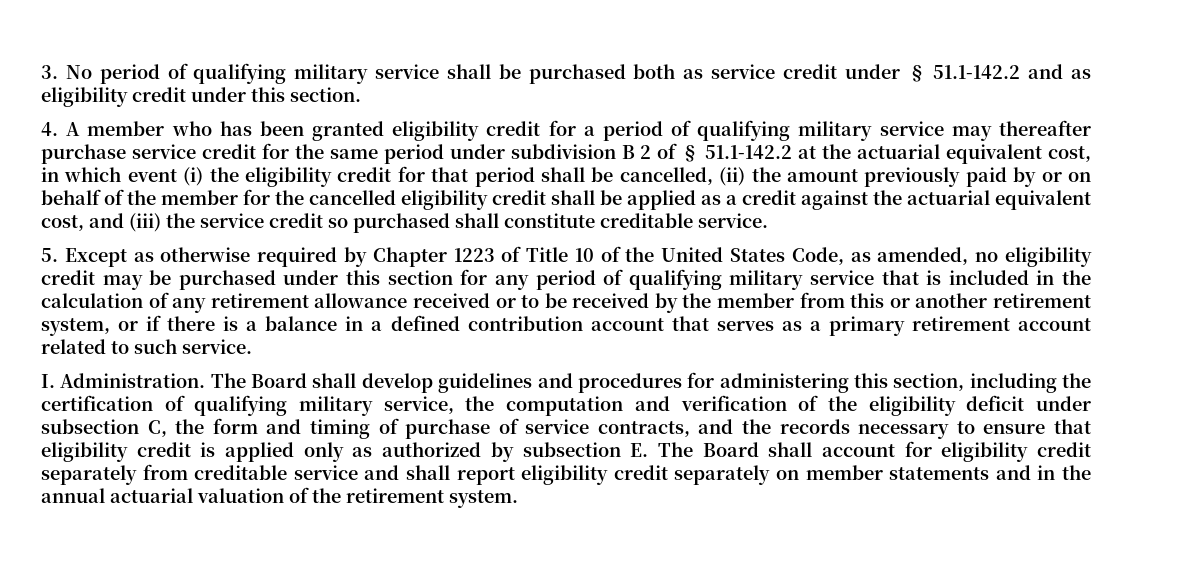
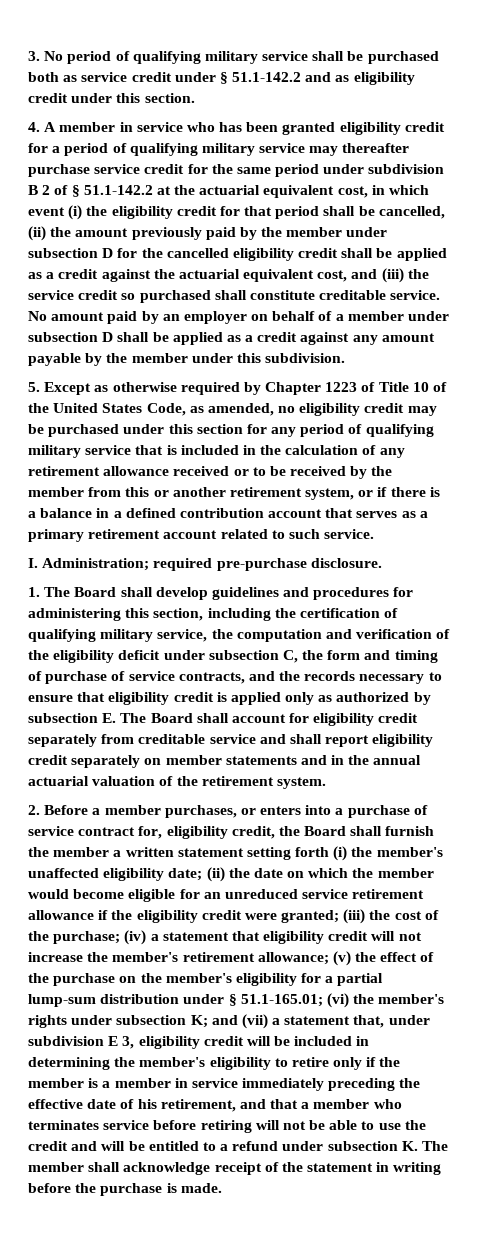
(165, 128) none -> [119,122,183,132] in service
[1041,172,1091,182] [41,189,238,205] or on behalf of the member -> [261,227,388,237] [28,248,114,258] the member under subsection D
(768, 220) none -> [28,311,450,324] [28,332,435,345] [28,353,346,366] No amount paid by an employer on behalf of a member under subsection D shall be applied as a credit against any amount payable by the member under this subdivision.
[60,373,206,388] Administration. -> [42,558,382,571] [28,587,40,597] Administration; required pre-purchase disclosure. // 1.
(518, 499) none -> [28,805,428,818] [28,826,435,839] [28,846,443,861] [28,867,434,882] [28,889,425,902] [28,909,439,924] [28,930,422,945] [28,951,435,966] [28,973,384,986] [28,993,445,1008] [28,1014,430,1029] [28,1036,370,1049] [28,1057,401,1070] [28,1078,421,1091] [28,1099,402,1112] [28,1120,426,1133] [28,1141,449,1151] [28,1162,442,1175] [28,1183,222,1196] // 2. Before a member purchases, or enters into a purchase of service contract for, eligibility credit, the Board shall furnish the member a written statement setting forth (i) the member's unaffected eligibility date; (ii) the date on which the member would become eligible for an unreduced service retirement allowance if the eligibility credit were granted; (iii) the cost of the purchase; (iv) a statement that eligibility credit will not increase the member's retirement allowance; (v) the effect of the purchase on the member's eligibility for a partial lump-sum distribution under § 51.1-165.01; (vi) the member's rights under subsection K; and (vii) a statement that, under subdivision E 3, eligibility credit will be included in determining the member's eligibility to retire only if the member is a member in service immediately preceding the effective date of his retirement, and that a member who terminates service before retiring will not be able to use the credit and will be entitled to a refund under subsection K. The member shall acknowledge receipt of the statement in writing before the purchase is made.

